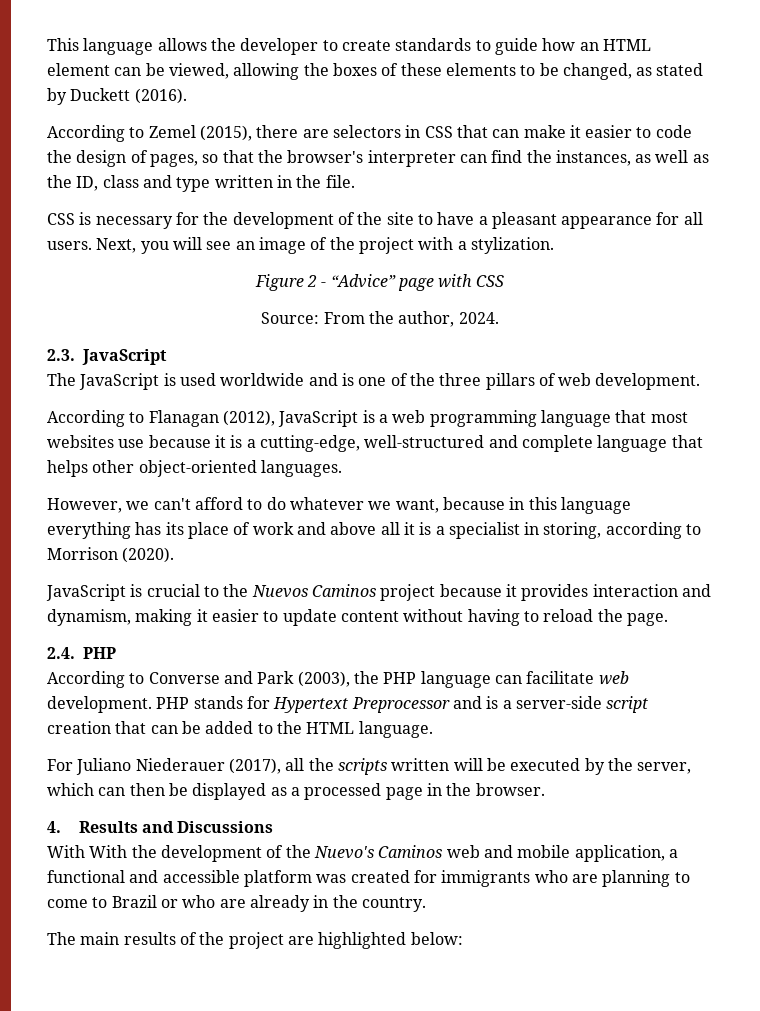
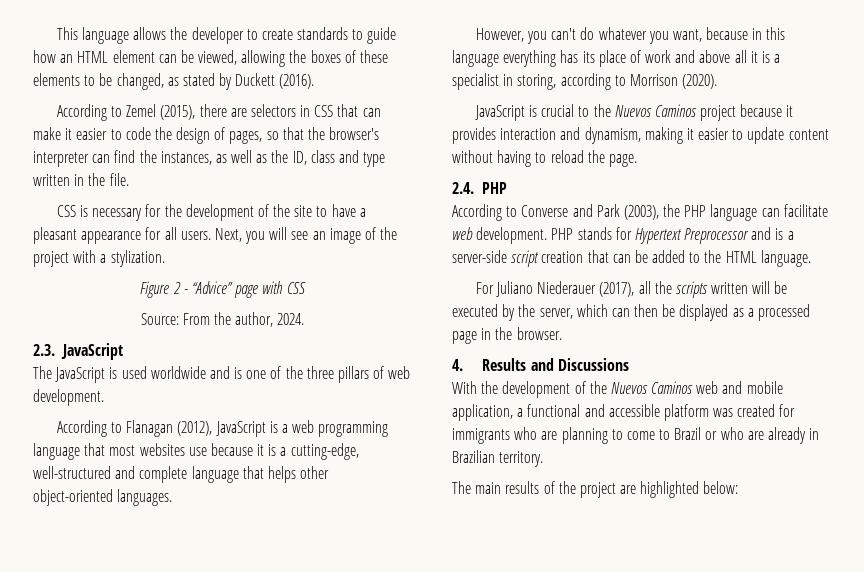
[126,497,263,510] we can't afford to -> [527,28,577,44] you can't
[368,501,392,510] we -> [648,31,669,44] you
[89,845,374,862] With the development of the Nuevo's -> [481,381,648,398] the development of the Nuevos
[332,895,426,912] the country. -> [452,450,544,467] Brazilian territory.

